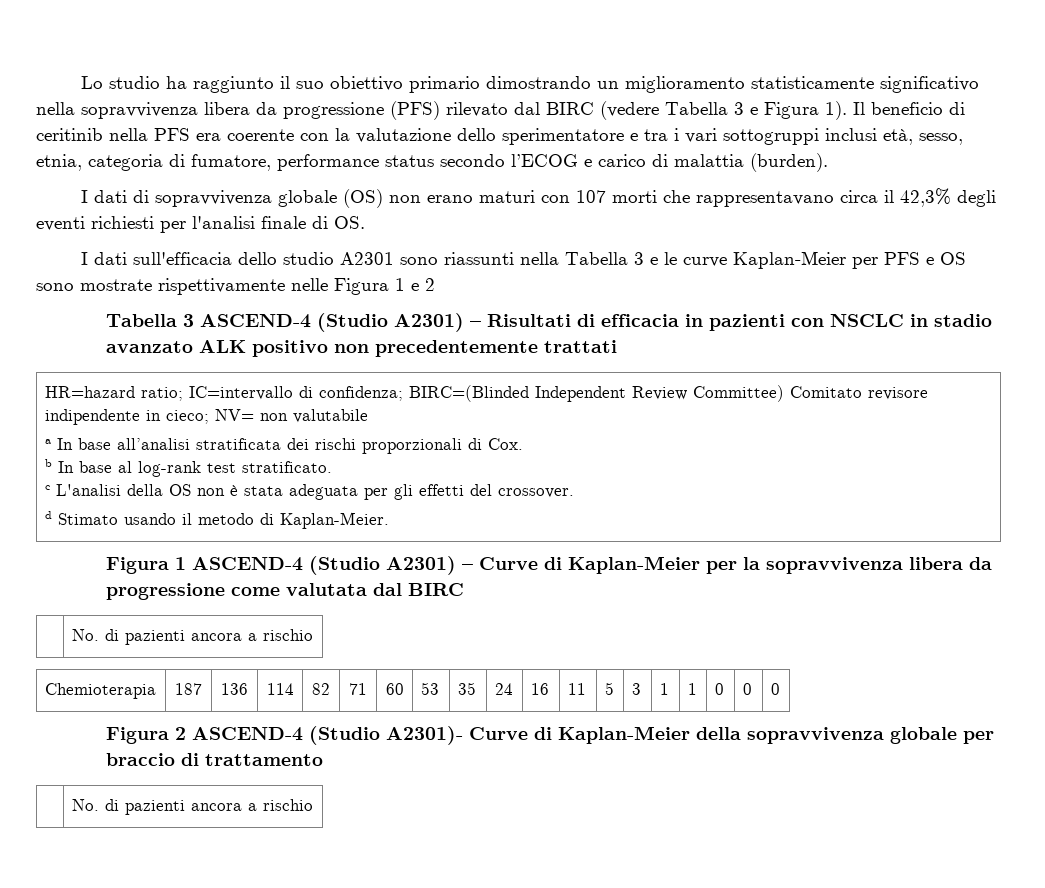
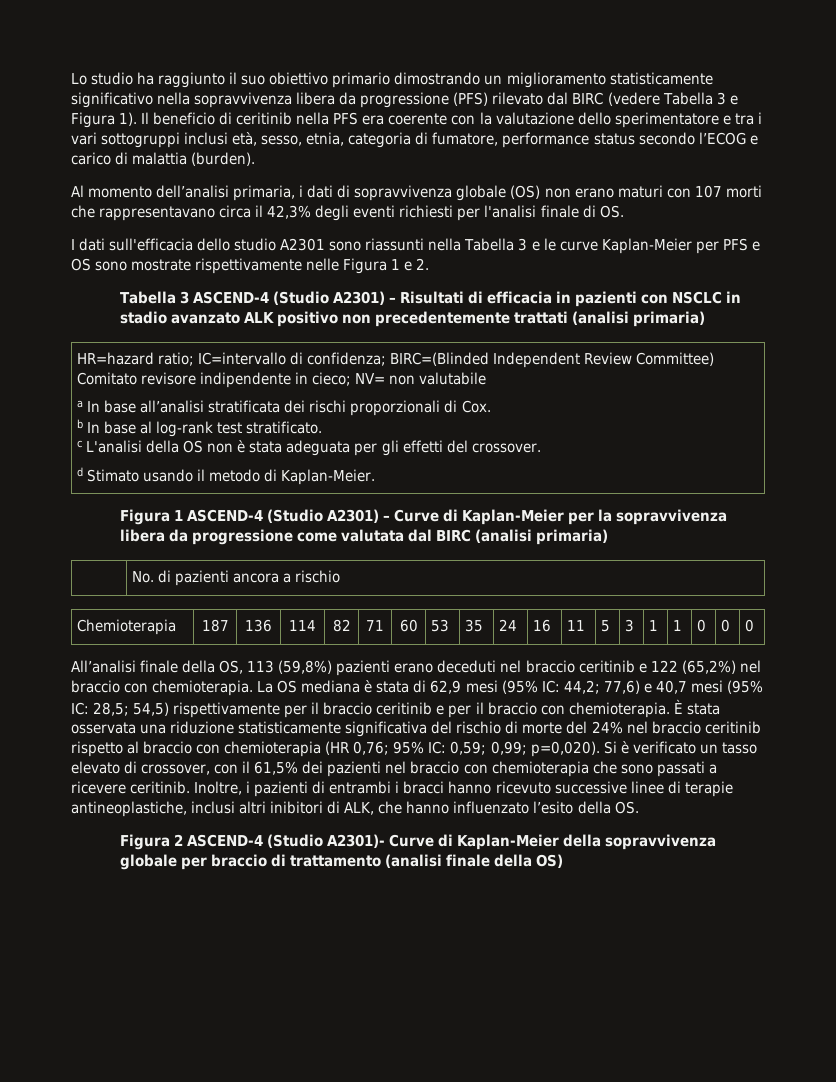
[80,190,88,203] I -> [71,185,304,201] Al momento dell’analisi primaria, i
[425,278,435,291] 2 -> [416,258,430,270] 2.
(617, 346) none -> [572,311,706,327] (analisi primaria)
(464, 589) none -> [475,529,609,545] (analisi primaria)
(780, 689) none -> [71,660,761,676] [71,680,763,696] [71,699,720,718] [71,721,761,737] [71,741,757,757] [71,761,717,777] [71,781,733,797] [71,801,639,817] // All’analisi finale della OS, 113 (59,8%) pazienti erano deceduti nel braccio ceritinib e 122 (65,2%) nel braccio con chemioterapia. La OS mediana è stata di 62,9 mesi (95% IC: 44,2; 77,6) e 40,7 mesi (95% IC: 28,5; 54,5) rispettivamente per il braccio ceritinib e per il braccio con chemioterapia. È stata osservata una riduzione statisticamente significativa del rischio di morte del 24% nel braccio ceritinib rispetto al braccio con chemioterapia (HR 0,76; 95% IC: 0,59; 0,99; p=0,020). Si è verificato un tasso elevato di crossover, con il 61,5% dei pazienti nel braccio con chemioterapia che sono passati a ricevere ceritinib. Inoltre, i pazienti di entrambi i bracci hanno ricevuto successive linee di terapie antineoplastiche, inclusi altri inibitori di ALK, che hanno influenzato l’esito della OS.
[71,799,313,815] // | No. di pazienti ancora a rischio -> [384,854,564,868] (analisi finale della OS)

